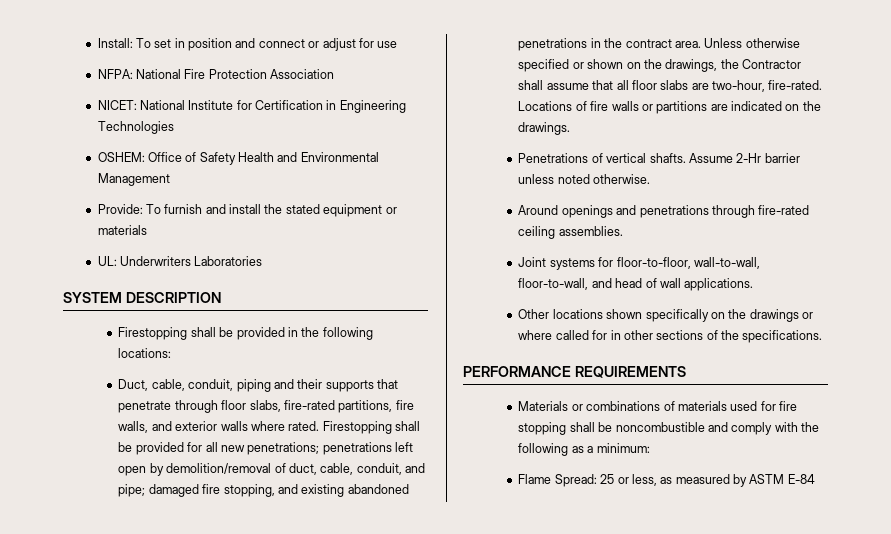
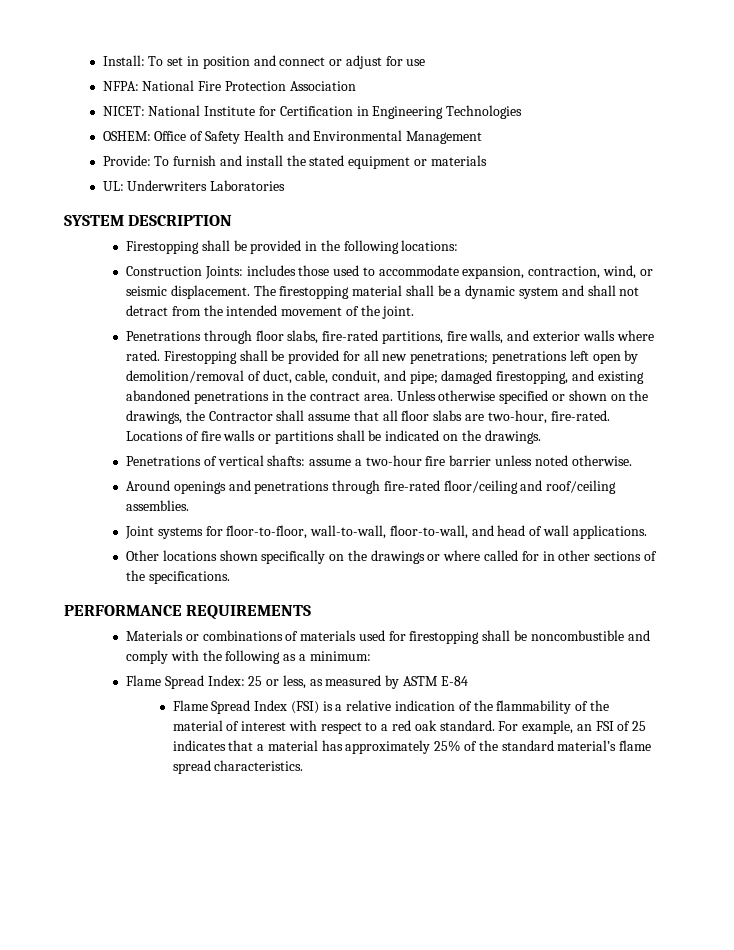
[118,379,399,392] [118,401,172,413] Duct, cable, conduit, piping and their supports that penetrate -> [125,265,653,279] [125,285,640,299] [125,305,415,319] [125,331,201,341] Construction Joints: includes those used to accommodate expansion, contraction, wind, or seismic displacement. The firestopping material shall be a dynamic system and shall not detract from the intended movement of the joint. // Penetrations
[202,484,275,497] fire stopping, -> [496,371,569,384] firestopping,
[710,104,728,111] are -> [336,430,382,441] shall be
[649,153,762,163] shafts. Assume 2-Hr -> [267,455,446,466] shafts: assume a two-hour fire
[518,226,556,239] ceiling -> [443,480,617,494] floor/ceiling and roof/ceiling
[779,401,798,411] [518,422,567,435] fire stopping -> [409,631,480,644] firestopping
[554,474,597,487] Spread: -> [164,675,245,689] Spread Index:
(815, 479) none -> [172,700,609,714] [172,720,647,734] [172,740,652,754] [172,760,304,774] // Flame Spread Index (FSI) is a relative indication of the flammability of the material of interest with respect to a red oak standard. For example, an FSI of 25 indicates that a material has approximately 25% of the standard material’s flame spread characteristics.

